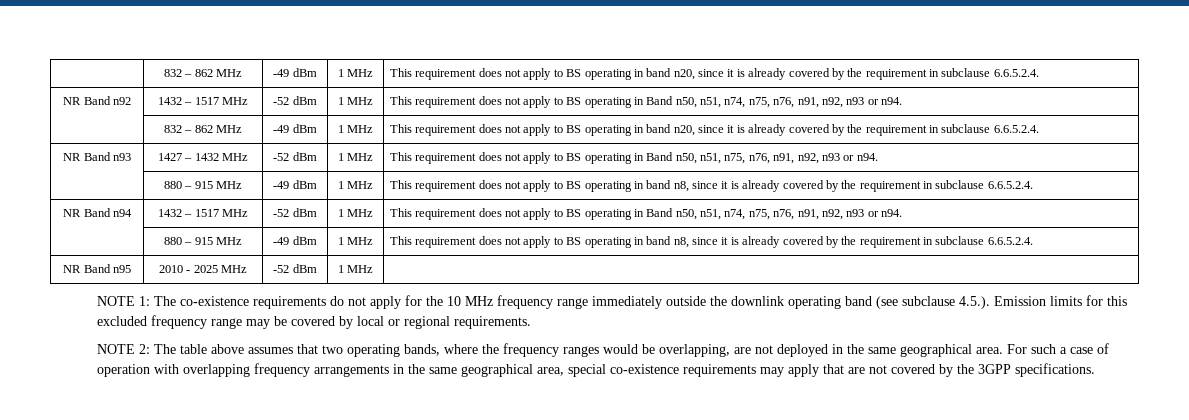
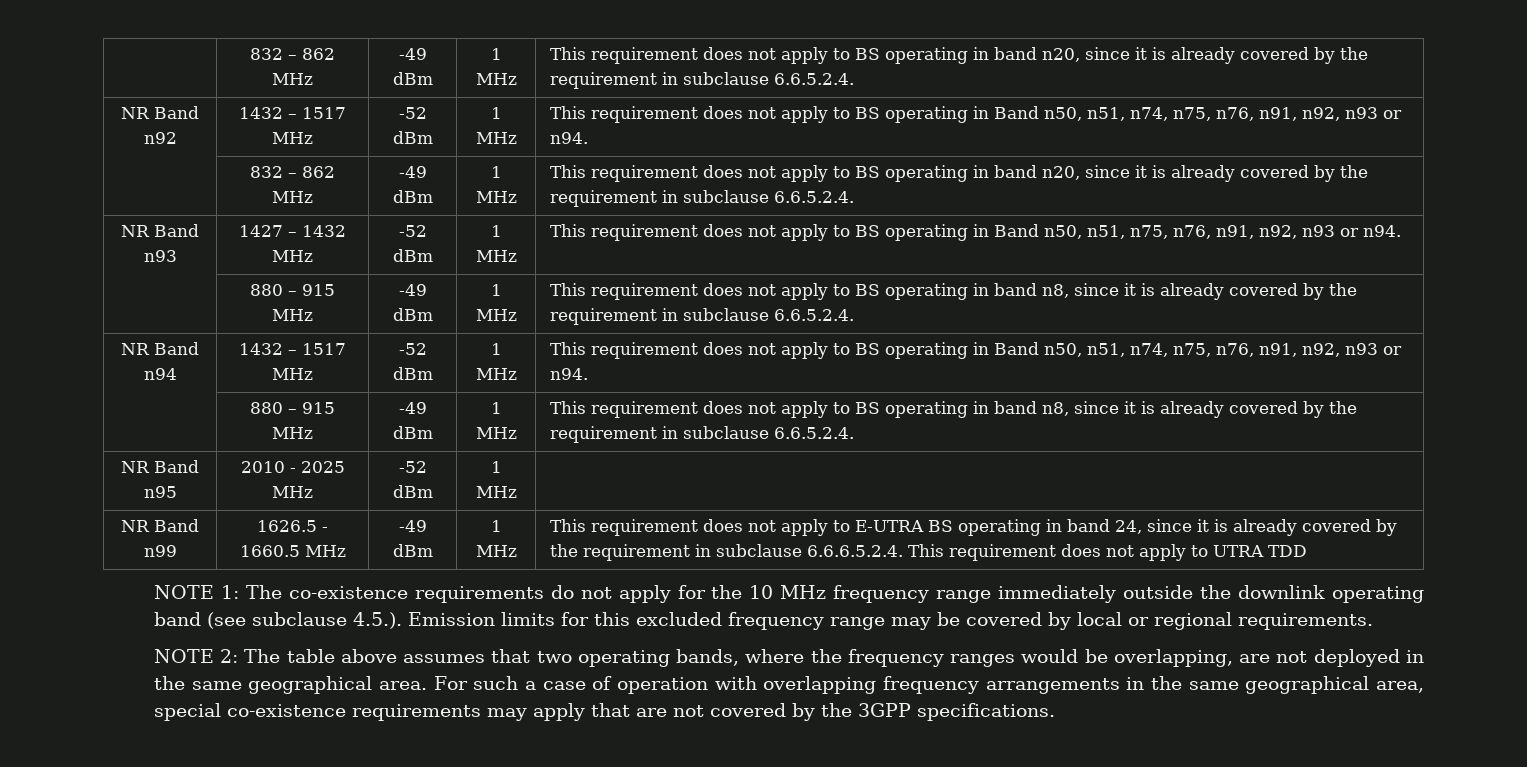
(374, 269) none -> [121,519,199,532] [143,545,177,557] [257,520,328,532] [239,545,346,557] [398,520,427,532] [392,544,433,557] [490,520,502,532] [475,545,517,557] [549,519,1397,536] [549,544,1307,561] // NR Band n99 | 1626.5 - 1660.5 MHz | -49 dBm | 1 MHz | This requirement does not apply to E-UTRA BS operating in band 24, since it is already covered by the requirement in subclause 6.6.6.5.2.4. This requirement does not apply to UTRA TDD

